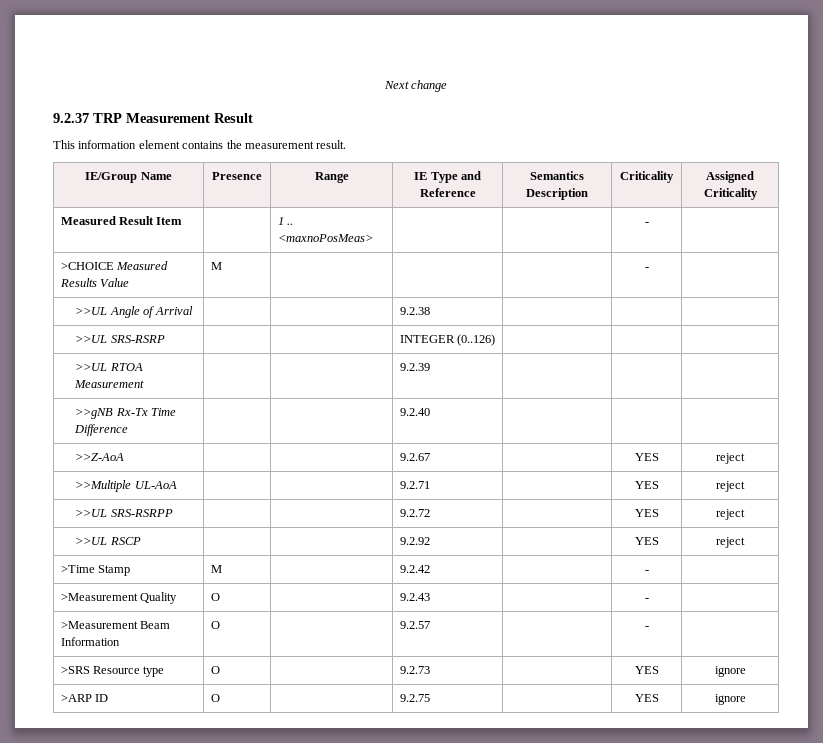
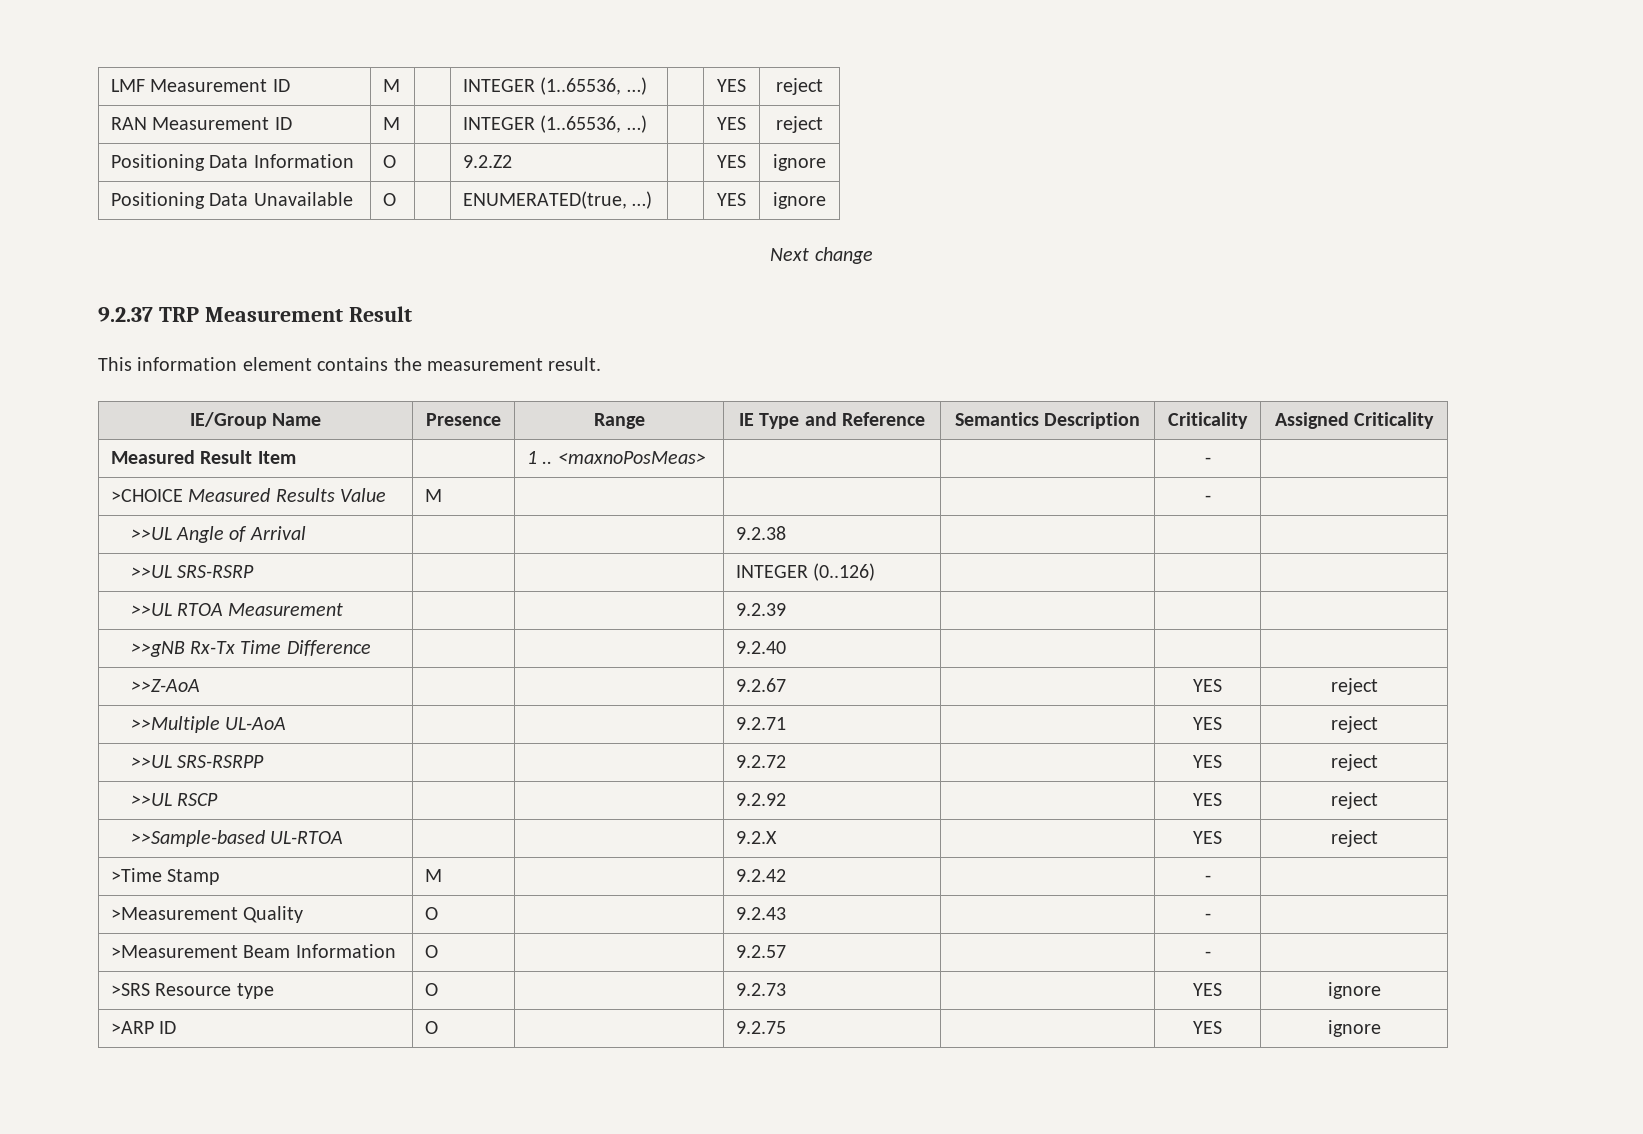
(383, 85) none -> [110,79,290,92] [382,79,400,92] [462,77,647,95] [717,79,746,92] [776,78,823,95] [110,117,292,130] [382,117,400,130] [462,115,647,133] [717,117,746,130] [776,116,823,133] [110,154,354,171] [382,155,396,168] [462,155,512,168] [717,155,746,168] [773,154,826,171] [110,192,353,209] [382,193,396,206] [462,191,653,209] [717,193,746,206] [773,192,826,209] LMF Measurement ID | M | | INTEGER (1..65536, …) | | YES | reject // RAN Measurement ID | M | | INTEGER (1..65536, …) | | YES | reject // Positioning Data Information | O | | 9.2.Z2 | | YES | ignore // Positioning Data Unavailable | O | | ENUMERATED(true, …) | | YES | ignore //
(745, 542) none -> [130,830,344,847] [735,831,777,844] [1193,831,1222,844] [1330,830,1378,847] // >>Sample-based UL-RTOA | | | 9.2.X | | YES | reject

